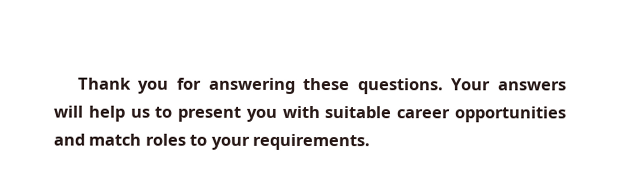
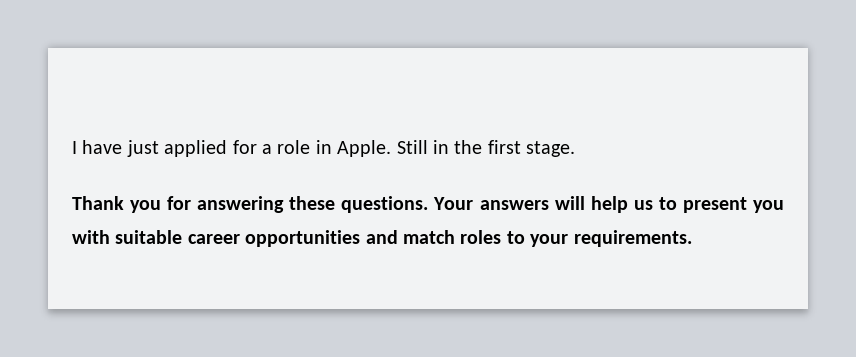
(77, 83) none -> [72,140,576,157] I have just applied for a role in Apple. Still in the first stage. //

